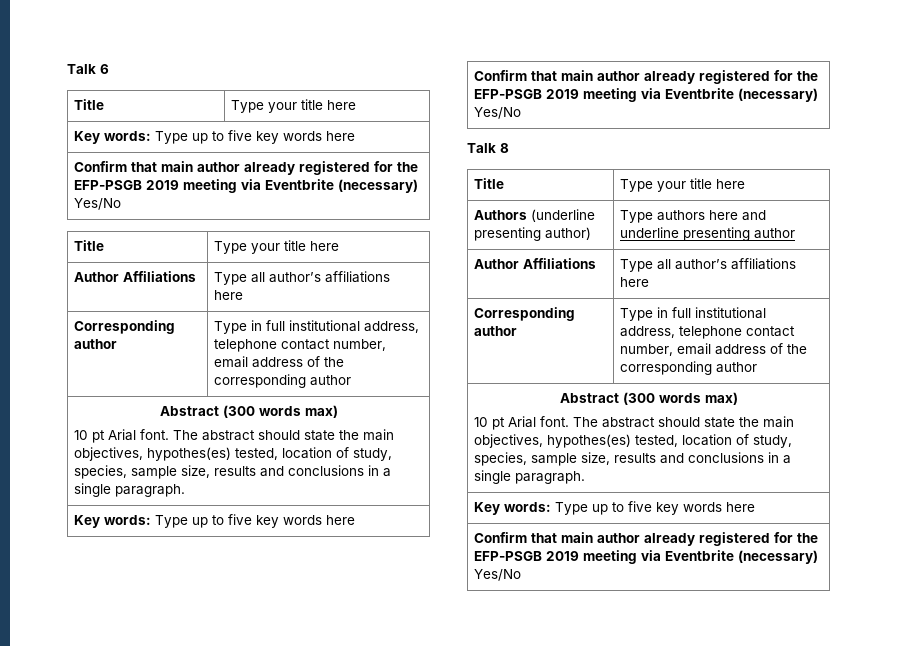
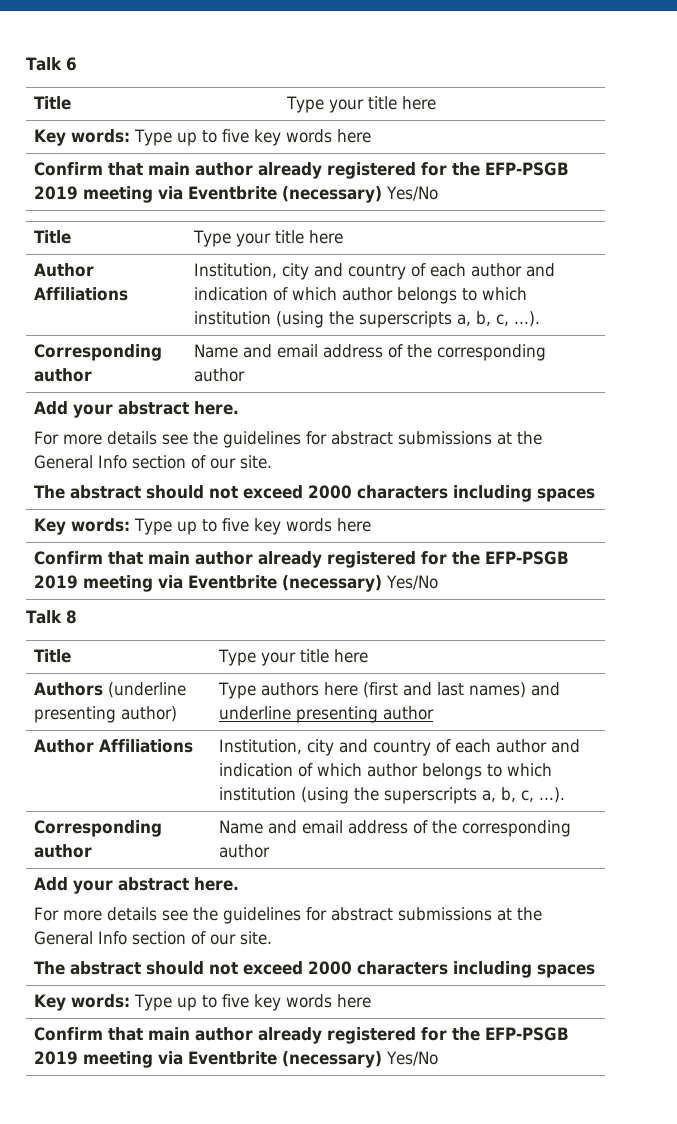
[214,271,391,285] [214,290,244,300] [74,320,176,334] [74,339,118,349] [214,320,420,334] [214,339,387,352] [214,356,345,368] [214,374,352,388] [159,405,338,418] [74,429,395,443] [74,447,393,461] [74,465,392,479] [74,483,186,497] Type all author’s affiliations here // Corresponding author | Type in full institutional address, telephone contact number, email address of the corresponding author // Abstract (300 words max) // 10 pt Arial font. The abstract should state the main objectives, hypothes(es) tested, location of study, species, sample size, results and conclusions in a single paragraph. -> [193,263,555,280] [193,287,527,304] [193,311,540,328] [33,344,162,361] [33,368,92,382] [193,344,546,361] [193,368,245,382] [33,401,239,418] [33,431,542,448] [33,455,272,469] [33,485,595,502] Institution, city and country of each author and indication of which author belongs to which institution (using the superscripts a, b, c, ...). // Corresponding author | Name and email address of the corresponding author // Add your abstract here. // For more details see the guidelines for abstract submissions at the General Info section of our site. // The abstract should not exceed 2000 characters including spaces
(739, 215) none -> [362,682,526,698] (first and last names)
[620,258,797,272] [620,277,650,287] [474,307,576,321] [474,326,518,336] [620,307,767,321] [620,326,796,339] [620,343,808,356] [620,361,758,375] [559,392,738,405] [474,416,795,430] [474,434,793,448] [474,452,792,466] [474,470,586,484] Type all author’s affiliations here // Corresponding author | Type in full institutional address, telephone contact number, email address of the corresponding author // Abstract (300 words max) // 10 pt Arial font. The abstract should state the main objectives, hypothes(es) tested, location of study, species, sample size, results and conclusions in a single paragraph. -> [218,739,580,756] [218,763,552,780] [218,787,565,804] [33,820,162,837] [33,844,92,858] [218,820,571,837] [218,844,270,858] [33,877,239,894] [33,907,542,924] [33,931,272,945] [33,961,595,978] Institution, city and country of each author and indication of which author belongs to which institution (using the superscripts a, b, c, ...). // Corresponding author | Name and email address of the corresponding author // Add your abstract here. // For more details see the guidelines for abstract submissions at the General Info section of our site. // The abstract should not exceed 2000 characters including spaces

